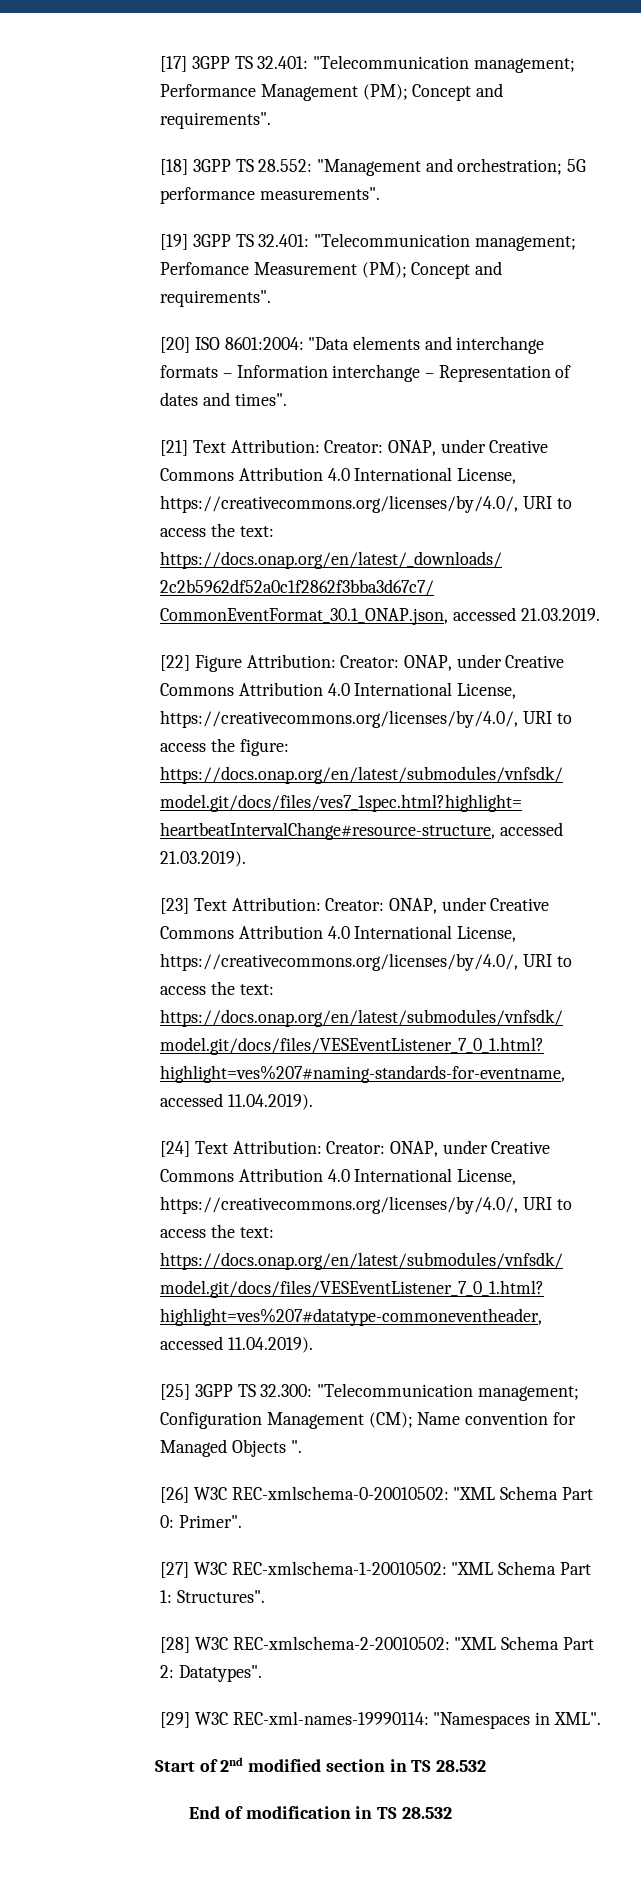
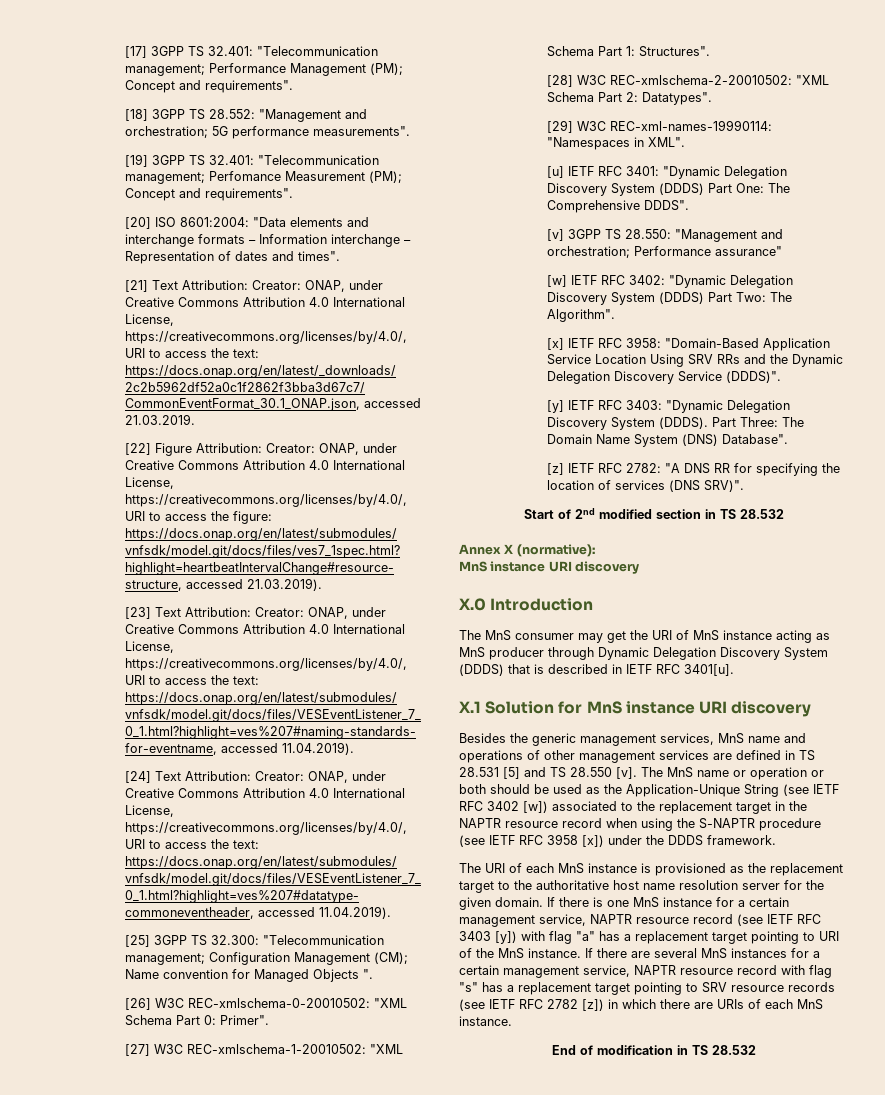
(601, 1718) none -> [547,166,788,179] [547,183,791,196] [547,200,690,213] [547,229,784,242] [547,246,783,258] [547,275,794,288] [547,292,793,305] [547,309,616,322] [547,337,831,351] [547,354,844,367] [547,371,782,384] [547,400,791,413] [547,417,805,430] [547,434,789,447] [547,463,841,476] [547,480,745,492] // [u] IETF RFC 3401: "Dynamic Delegation Discovery System (DDDS) Part One: The Comprehensive DDDS". // [v] 3GPP TS 28.550: "Management and orchestration; Performance assurance" // [w] IETF RFC 3402: "Dynamic Delegation Discovery System (DDDS) Part Two: The Algorithm". // [x] IETF RFC 3958: "Domain-Based Application Service Location Using SRV RRs and the Dynamic Delegation Discovery Service (DDDS)". // [y] IETF RFC 3403: "Dynamic Delegation Discovery System (DDDS). Part Three: The Domain Name System (DNS) Database". // [z] IETF RFC 2782: "A DNS RR for specifying the location of services (DNS SRV)".
(487, 1766) none -> [459,544,595,557] [459,561,640,574] [459,598,594,611] [459,630,830,643] [459,647,828,660] [459,664,734,676] [459,701,812,717] [459,733,806,746] [459,750,815,763] [459,767,824,780] [459,784,839,797] [459,801,807,814] [459,818,821,831] [459,834,776,847] [459,863,843,876] [459,880,824,893] [459,897,789,910] [459,914,821,927] [459,931,839,944] [459,948,820,959] [459,965,832,978] [459,982,835,995] [459,999,823,1011] [459,1016,512,1026] // Annex X (normative): // MnS instance URI discovery // X.0 Introduction // The MnS consumer may get the URI of MnS instance acting as MnS producer through Dynamic Delegation Discovery System (DDDS) that is described in IETF RFC 3401[u]. // X.1 Solution for MnS instance URI discovery // Besides the generic management services, MnS name and operations of other management services are defined in TS 28.531 [5] and TS 28.550 [v]. The MnS name or operation or both should be used as the Application-Unique String (see IETF RFC 3402 [w]) associated to the replacement target in the NAPTR resource record when using the S-NAPTR procedure (see IETF RFC 3958 [x]) under the DDDS framework. // The URI of each MnS instance is provisioned as the replacement target to the authoritative host name resolution server for the given domain. If there is one MnS instance for a certain management service, NAPTR resource record (see IETF RFC 3403 [y]) with flag "a" has a replacement target pointing to URI of the MnS instance. If there are several MnS instances for a certain management service, NAPTR resource record with flag "s" has a replacement target pointing to SRV resource records (see IETF RFC 2782 [z]) in which there are URIs of each MnS instance.

